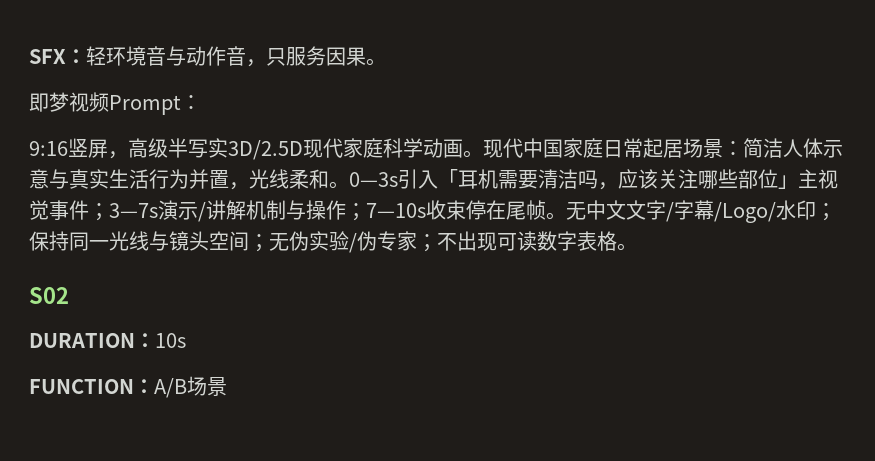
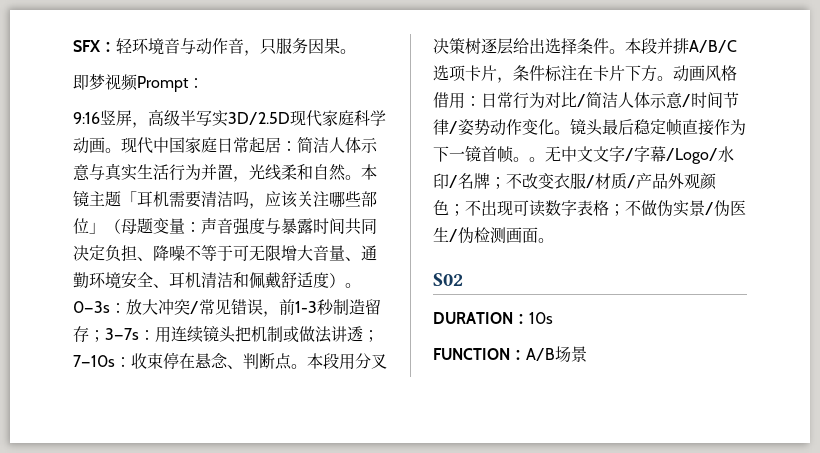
[683,138,723,158] 场景 -> (281, 145) none
[329,169,438,189] 。0—3s引入 -> [313,164,377,181] [73,190,121,207] 自然。本镜主题
[798,169,838,189] [29,200,546,222] 主视觉事件；3—7s演示/讲解机制与操作；7—10s收束停在尾帧 -> [105,217,377,235] [73,245,377,262] [73,272,361,289] [73,299,381,317] [73,325,379,343] [73,352,387,370] [433,38,737,55] [433,65,737,83] [433,92,739,109] [433,118,746,136] [433,145,529,163] （母题变量：声音强度与暴露时间共同决定负担、降噪不等于可无限增大音量、通勤环境安全、耳机清洁和佩戴舒适度）。0—3s：放大冲突/常见错误，前1-3秒制造留存；3—7s：用连续镜头把机制或做法讲透；7—10s：收束停在悬念、判断点。本段用分叉决策树逐层给出选择条件。本段并排A/B/C选项卡片，条件标注在卡片下方。动画风格借用：日常行为对比/简洁人体示意/时间节律/姿势动作变化。镜头最后稳定帧直接作为下一镜首帧。
[816,203,836,221] [29,231,417,253] ；保持同一光线与镜头空间；无伪实验/伪专家 -> [449,173,717,190] [433,200,449,215] /名牌；不改变衣服/材质/产品外观颜色
(617, 241) none -> [609,200,746,217] [433,227,538,244] ；不做伪实景/伪医生/伪检测画面

